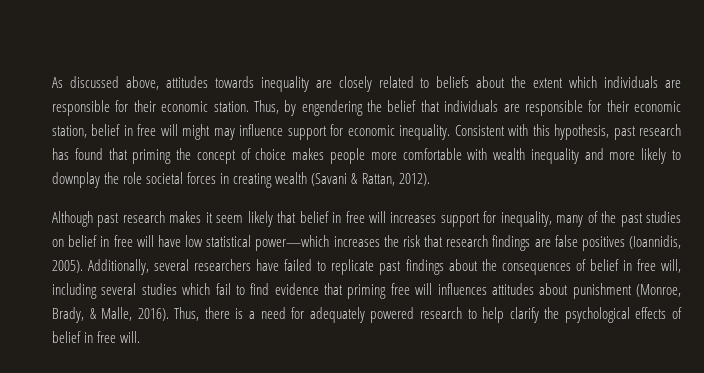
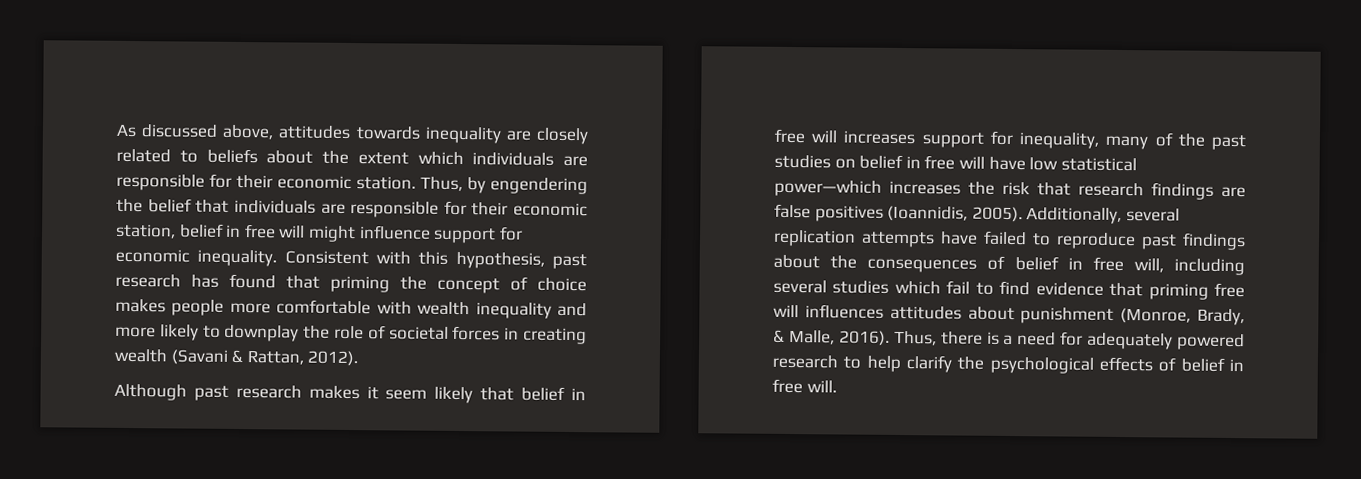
[213,128,235,140] may -> (356, 234) none
(143, 178) none -> [367,325,386,340] of
[194,259,252,271] researchers -> [773,229,935,248] replication attempts
[331,259,375,275] replicate -> [1056,232,1136,250] reproduce

